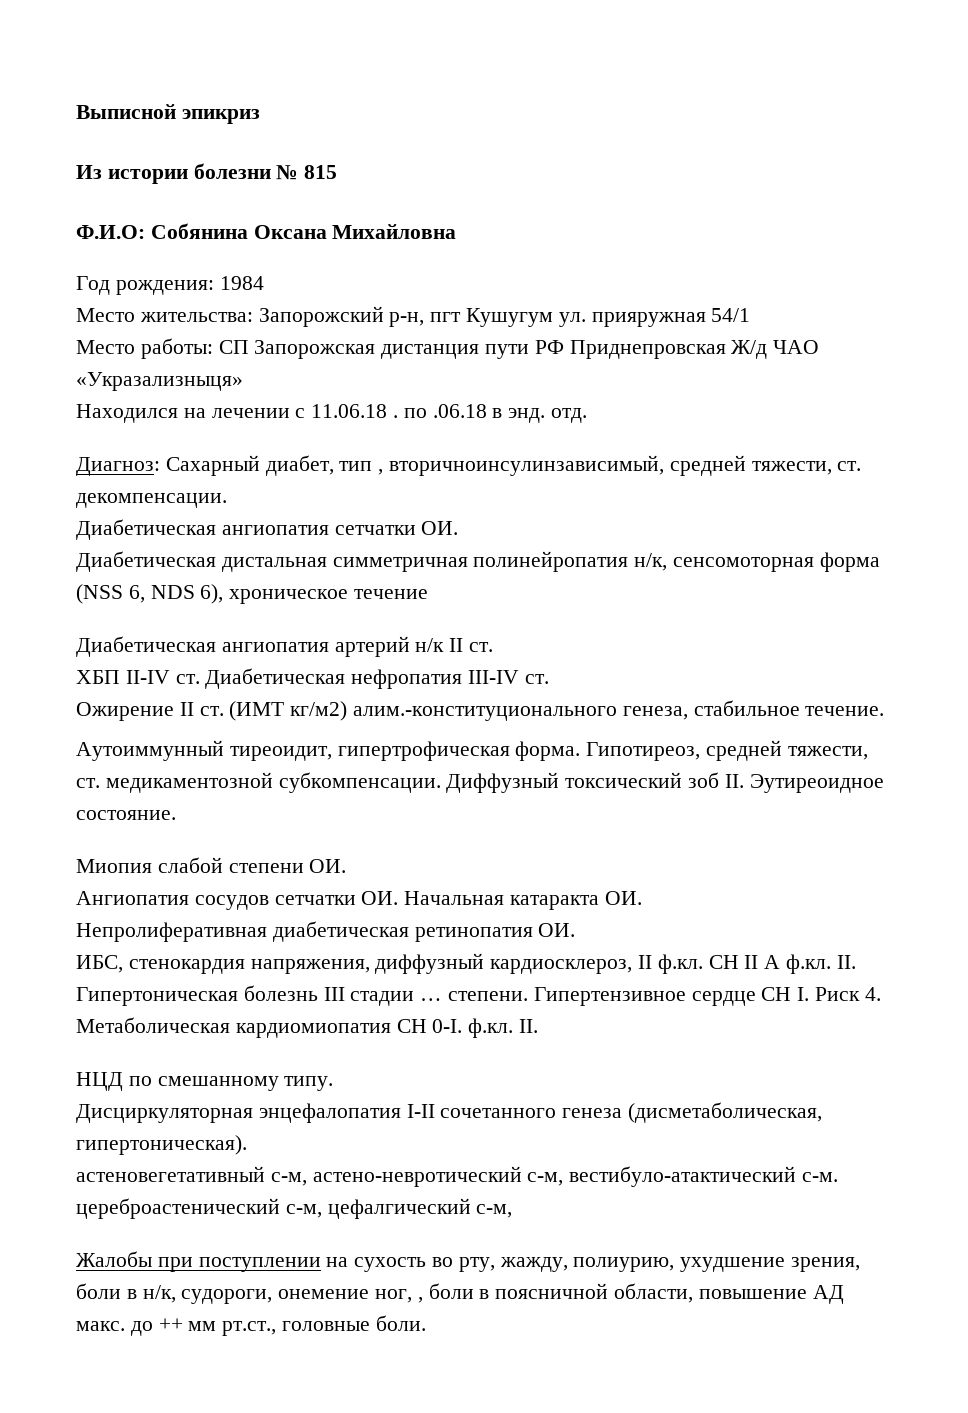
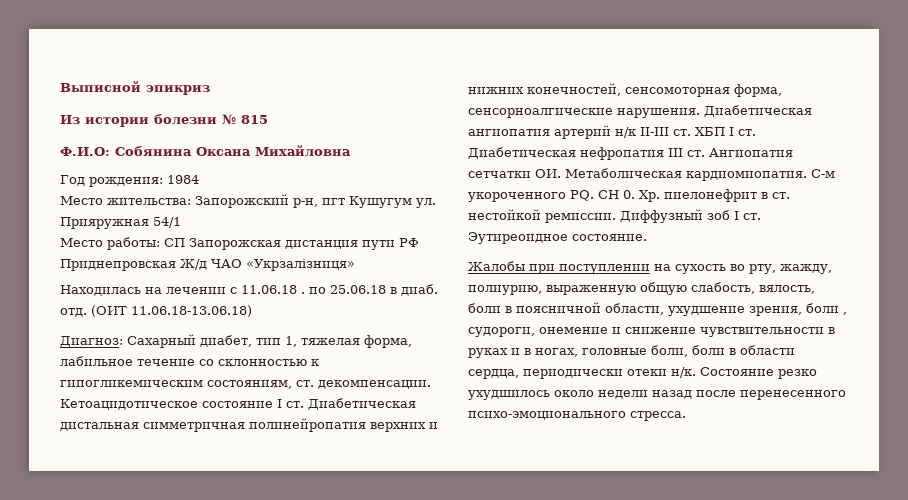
[591,312,706,327] прияружная -> [60,217,149,229] Прияружная
[76,372,243,391] [76,404,178,423] «Укразализныця» // Находился -> [246,259,355,271] [60,285,141,296] «Укрзалізниця» // Находилась
[432,404,546,423] .06.18 в энд. -> [330,284,438,296] 25.06.18 в диаб.
(588, 415) none -> [91,305,252,317] (ОИТ 11.06.18-13.06.18)
[378,455,862,476] [76,493,227,508] [76,519,459,540] [76,551,880,572] [76,584,429,604] , вторичноинсулинзависимый, средней тяжести, ст. декомпенсации. // Диабетическая ангиопатия сетчатки ОИ. // Диабетическая дистальная симметричная полинейропатия н/к, сенсомоторная форма (NSS 6, NDS 6), хроническое течение // -> [285,335,412,348] [60,356,319,366] [60,380,431,389] [60,398,416,410] [60,418,438,432] [468,83,782,97] [468,108,700,118] 1, тяжелая форма, лабильное течение со склонностью к гипогликемическим состояниям, ст. декомпенсации. Кетоацидотическое состояние I ст. Диабетическая дистальная симметричная полинейропатия верхних и нижних конечностей, сенсомоторная форма, сенсорноалгические нарушения.
[449,638,494,652] [76,670,170,684] II ст. // ХБП II-IV -> [640,127,734,136] II-III ст. ХБП I
[468,670,549,684] [76,700,885,721] [76,740,868,761] [76,772,884,793] [76,810,176,820] [76,857,347,873] [76,891,642,910] [76,921,576,942] [76,953,856,974] [76,985,881,1006] [76,1017,539,1038] [76,1072,334,1091] [76,1102,823,1123] [76,1135,247,1155] [76,1166,839,1187] [76,1198,513,1219] III-IV ст. // Ожирение II ст. (ИМТ кг/м2) алим.-конституционального генеза, стабильное течение. // Аутоиммунный тиреоидит, гипертрофическая форма. Гипотиреоз, средней тяжести, ст. медикаментозной субкомпенсации. Диффузный токсический зоб II. Эутиреоидное состояние. // Миопия слабой степени ОИ. // Ангиопатия сосудов сетчатки ОИ. Начальная катаракта ОИ. // Непролиферативная диабетическая ретинопатия ОИ. // ИБС, стенокардия напряжения, диффузный кардиосклероз, II ф.кл. СН II А ф.кл. II. Гипертоническая болезнь III стадии … степени. Гипертензивное сердце СН I. Риск 4. Метаболическая кардиомиопатия СН 0-I. ф.кл. II. // НЦД по смешанному типу. // Дисциркуляторная энцефалопатия I-II сочетанного генеза (дисметаболическая, гипертоническая). // астеновегетативный с-м, астено-невротический с-м, вестибуло-атактический с-м. цереброастенический с-м, цефалгический с-м, -> [668,148,793,157] [468,168,835,181] [468,189,790,202] [468,209,761,223] [468,232,647,244] III ст. Ангиопатия сетчатки ОИ. Метаболическая кардиомиопатия. С-м укороченного PQ. СН 0. Хр. пиелонефрит в ст. нестойкой ремиссии. Диффузный зоб I ст. Эутиреоидное состояние.
[680,1257,861,1272] [76,1283,844,1304] [76,1315,426,1336] ухудшение зрения, боли в н/к, судороги, онемение ног, , боли в поясничной области, повышение АД макс. до ++ мм рт.ст., головные боли. -> [546,282,815,295] [468,302,847,316] [468,327,835,337] [468,345,795,358] [468,367,817,379] [468,390,846,400] [468,411,686,421] выраженную общую слабость, вялость, боли в поясничной области, ухудшение зрения, боли , судороги, онемение и снижение чувствительности в руках и в ногах, головные боли, боли в области сердца, периодически отеки н/к. Состояние резко ухудшилось около недели назад после перенесенного психо-эмоционального стресса.

